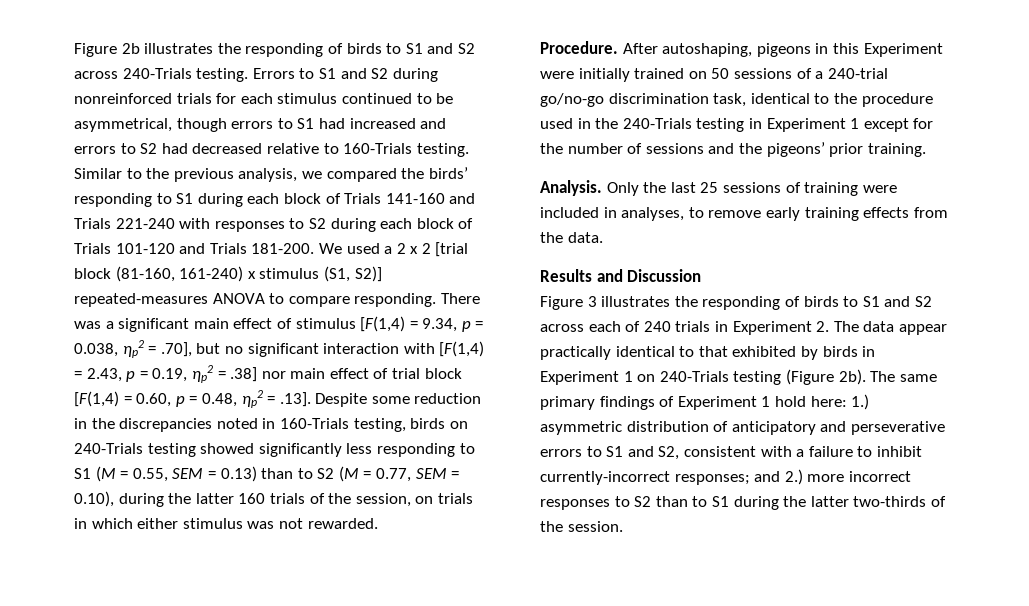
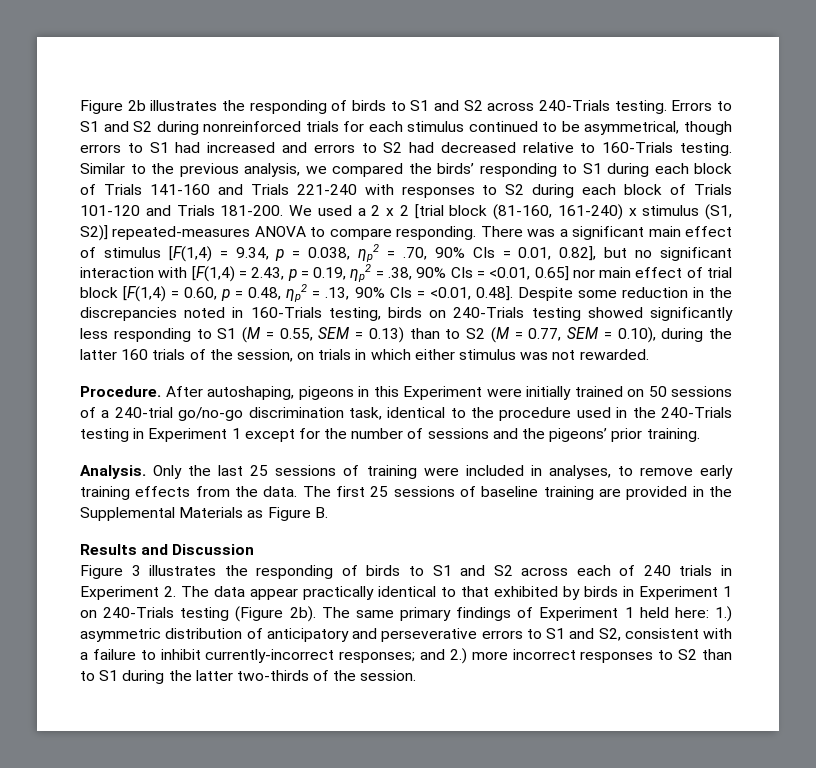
[160,342,192,357] .70], -> [402,246,597,261] .70, 90% CIs = 0.01, 0.82],
[230,367,258,382] .38] -> [388,266,569,281] .38, 90% CIs = <0.01, 0.65]
[279,392,311,407] .13]. -> [325,286,513,301] .13, 90% CIs = <0.01, 0.48].
(603, 237) none -> [302,486,733,500] [80,507,328,521] The first 25 sessions of baseline training are provided in the Supplemental Materials as Figure B.
[774,396,806,407] hold -> [639,607,669,618] held

